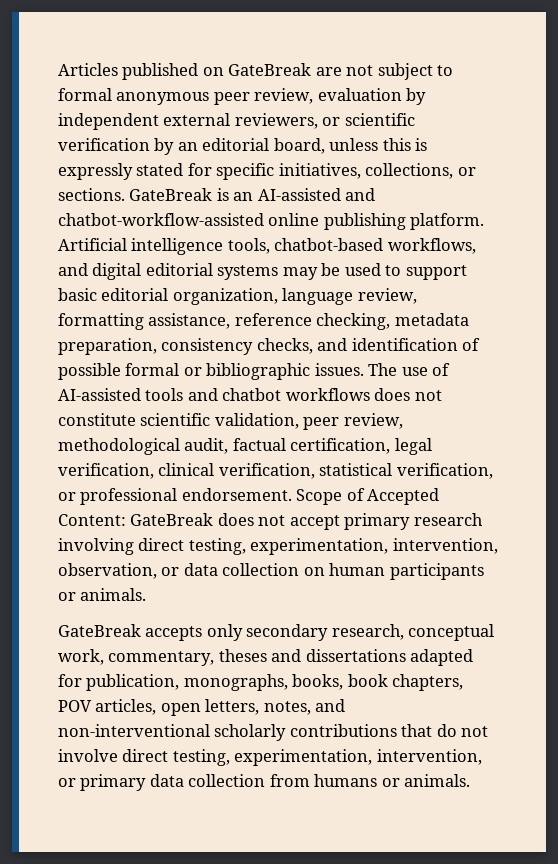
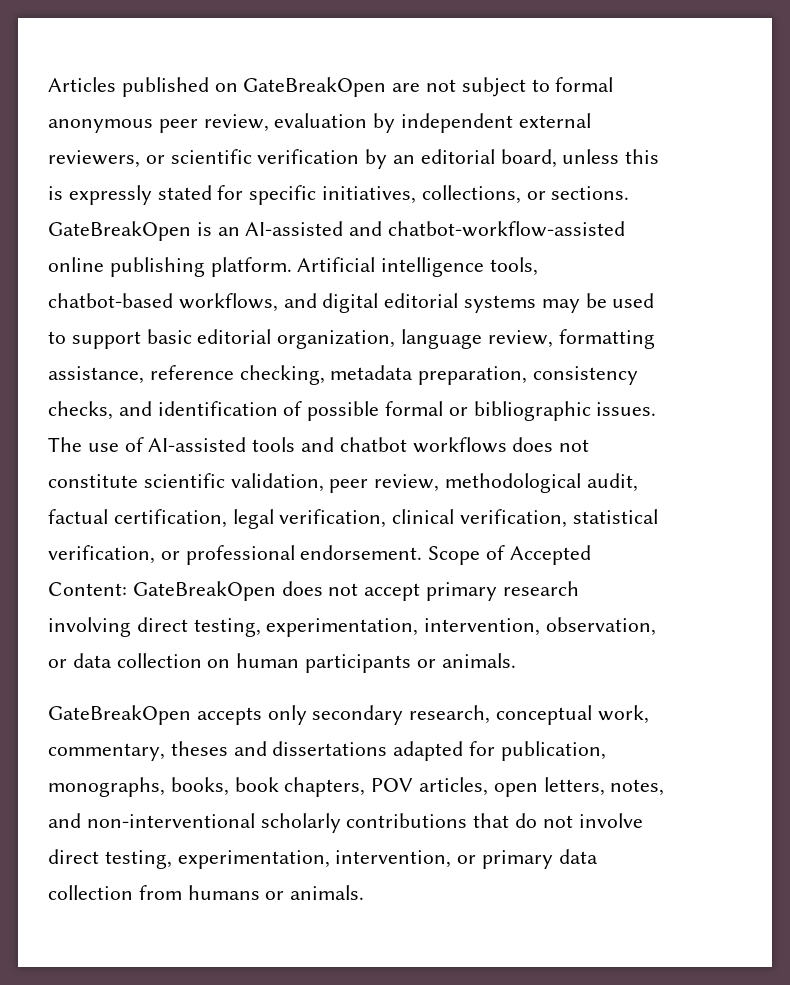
[228,63,312,76] GateBreak -> [243,77,387,97] GateBreakOpen
[129,188,213,201] GateBreak -> [48,221,191,241] GateBreakOpen
[130,513,214,526] GateBreak -> [132,581,276,601] GateBreakOpen
[58,624,141,637] GateBreak -> [48,705,191,725] GateBreakOpen

